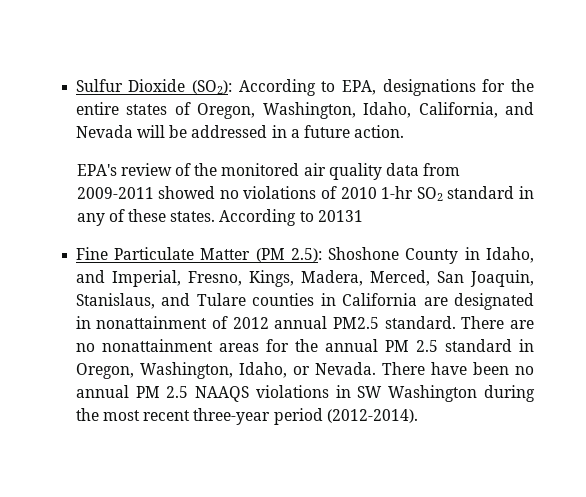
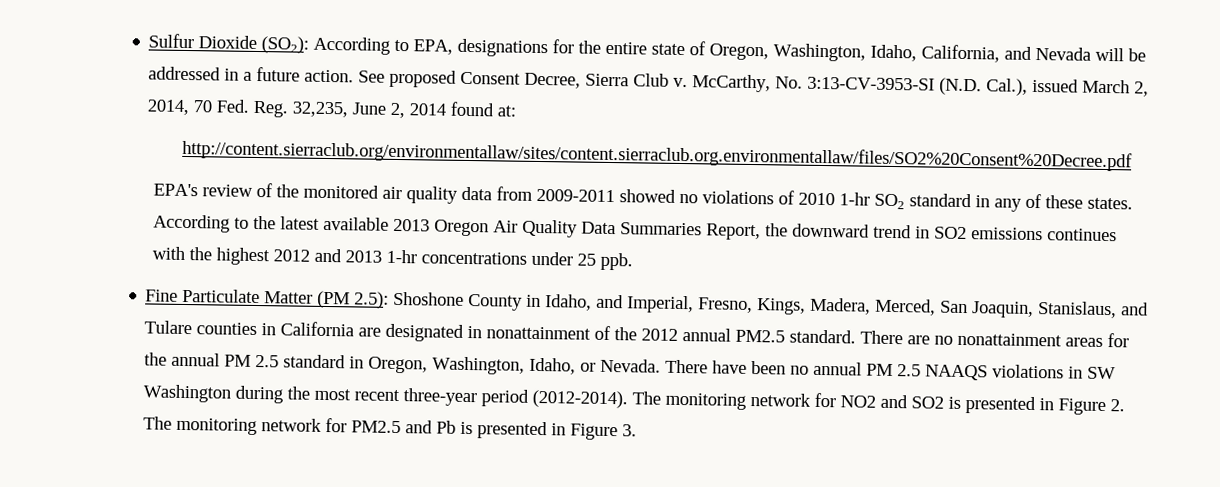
[126,104,168,115] states -> [651,43,686,56] state
(405, 131) none -> [358,69,1150,97] [147,99,517,119] [181,139,1133,172] See proposed Consent Decree, Sierra Club v. McCarthy, No. 3:13-CV-3953-SI (N.D. Cal.), issued March 2, 2014, 70 Fed. Reg. 32,235, June 2, 2014 found at: // http://content.sierraclub.org/environmentallaw/sites/content.sierraclub.org.environmentallaw/files/SO2%20Consent%20Decree.pdf
[317,210,363,222] 20131 -> [253,215,1118,242] [152,246,634,271] the latest available 2013 Oregon Air Quality Data Summaries Report, the downward trend in SO2 emissions continues with the highest 2012 and 2013 1-hr concentrations under 25 ppb.
(229, 322) none -> [614,327,638,341] the
(418, 416) none -> [632,391,1126,416] [143,416,638,441] The monitoring network for NO2 and SO2 is presented in Figure 2. The monitoring network for PM2.5 and Pb is presented in Figure 3.

